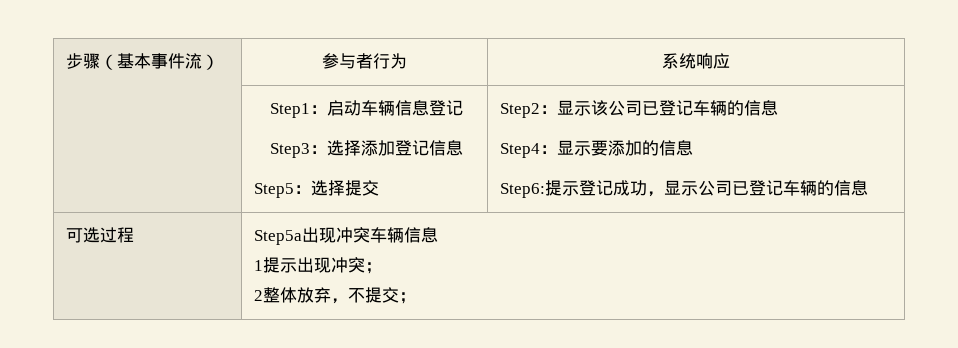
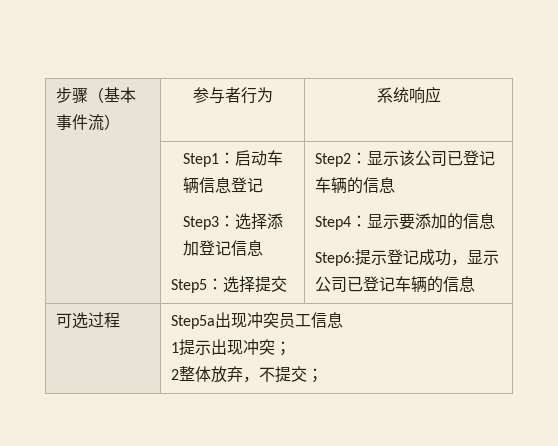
[370,227,405,243] 车辆 -> [278,312,311,328] 员工

